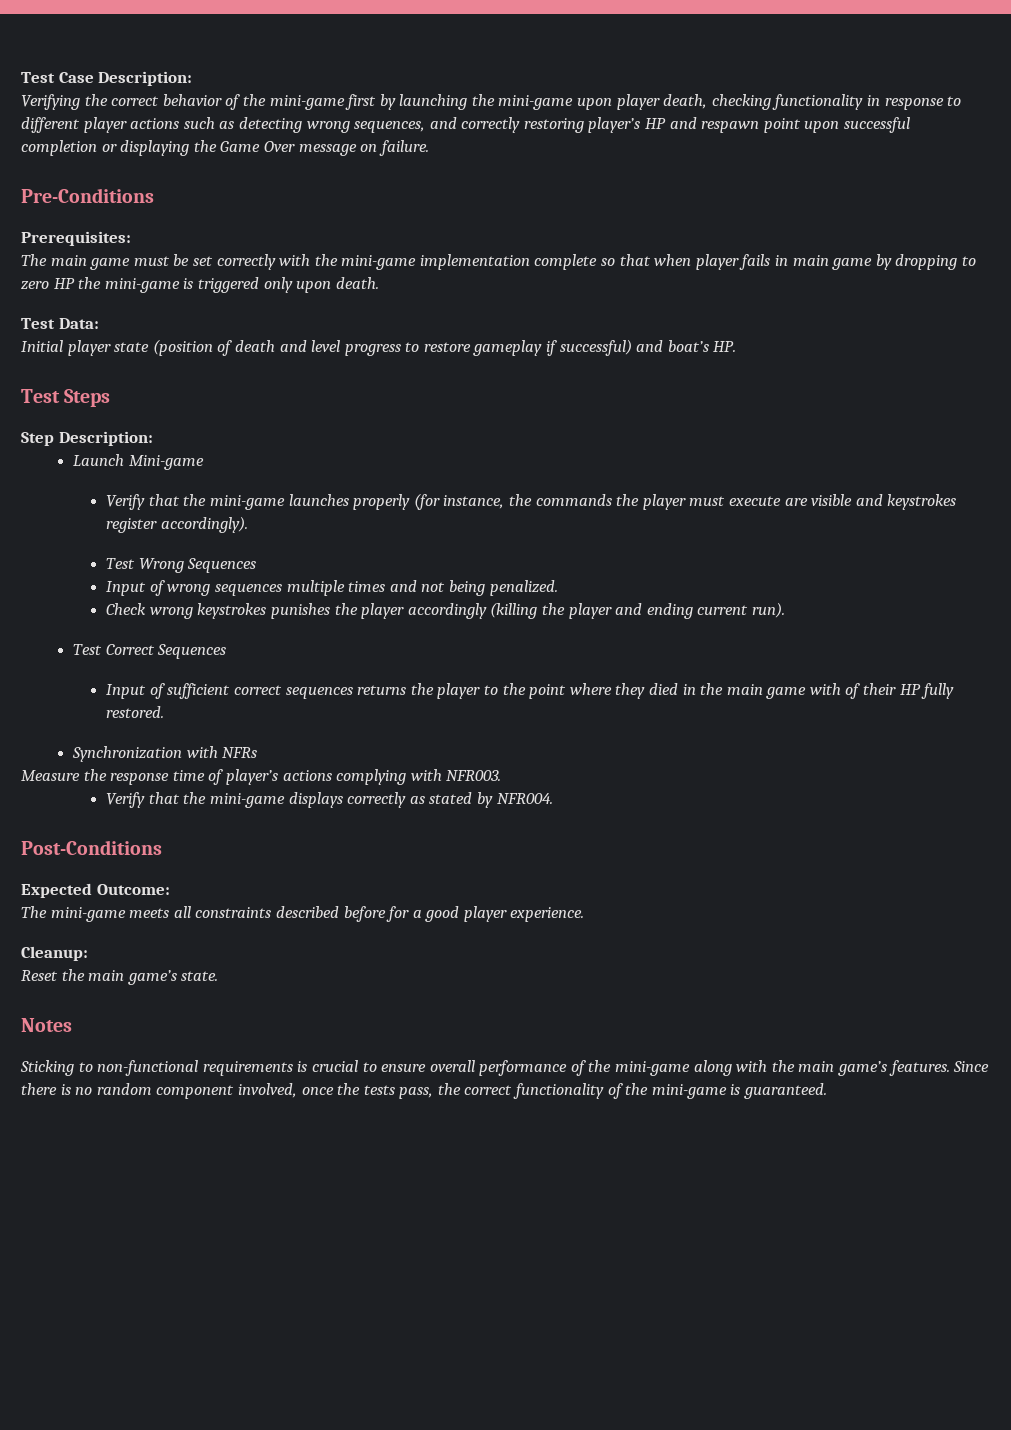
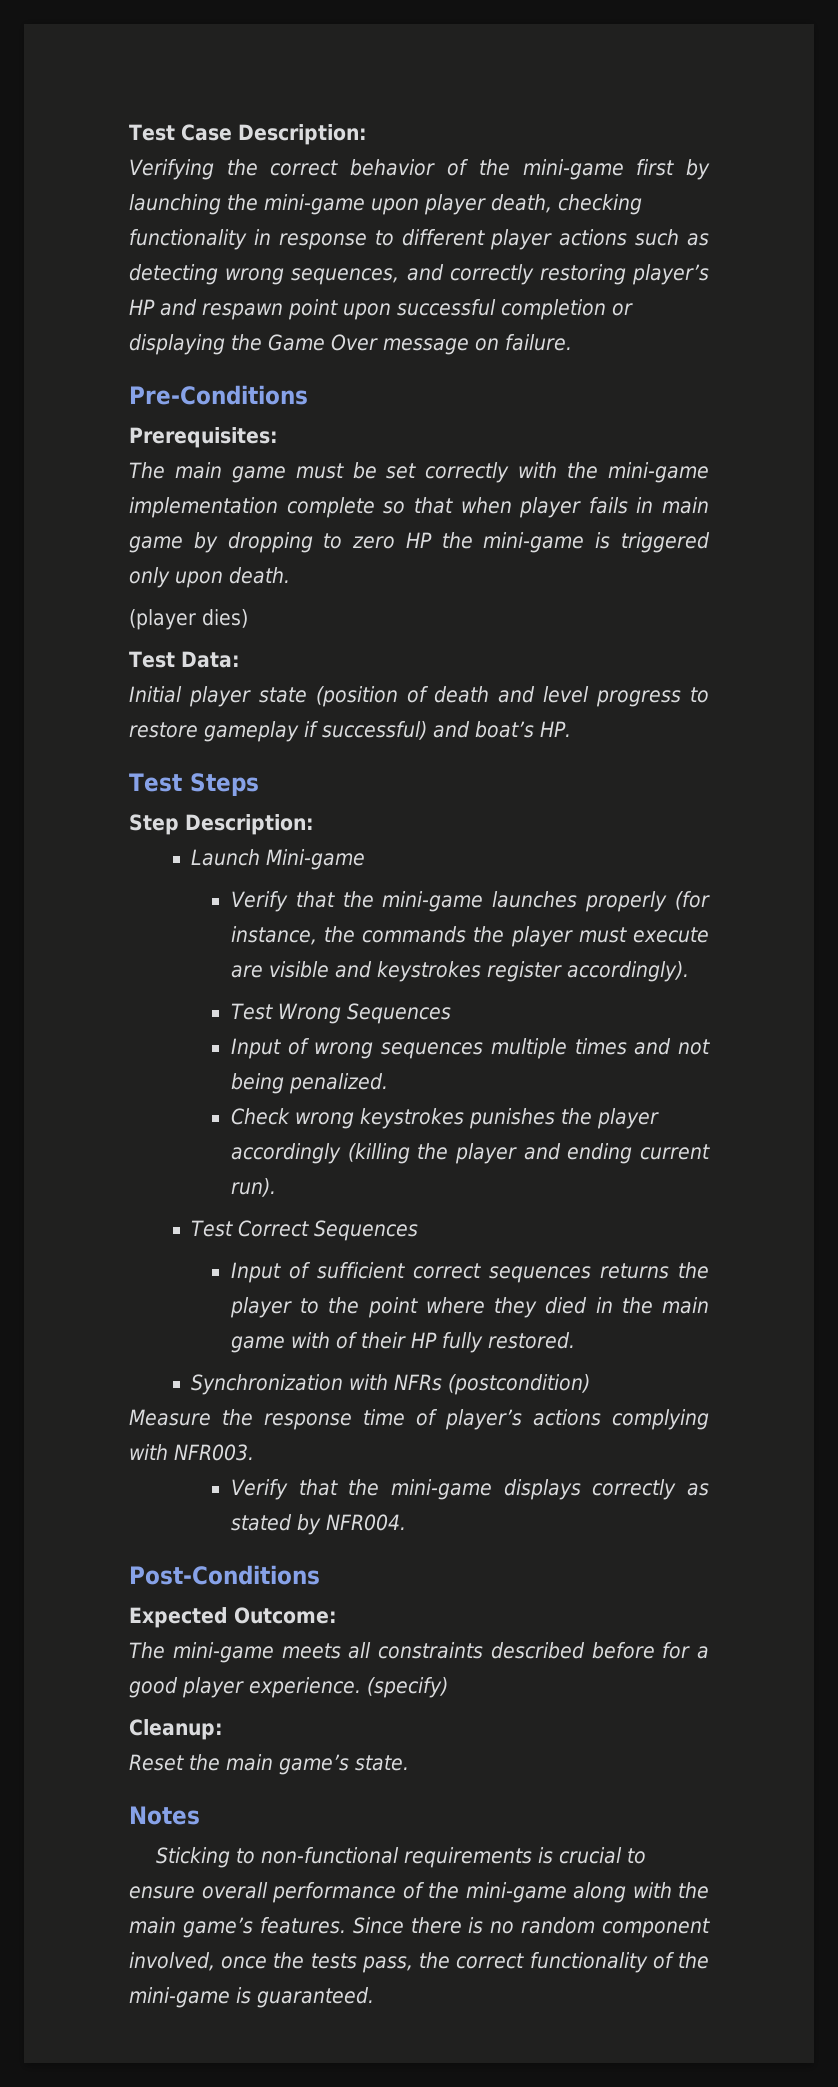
(379, 283) none -> [129,609,248,630] // (player dies)
(258, 752) none -> [448,1374,591,1395] (postcondition)
(585, 914) none -> [367,1677,448,1698] (specify)

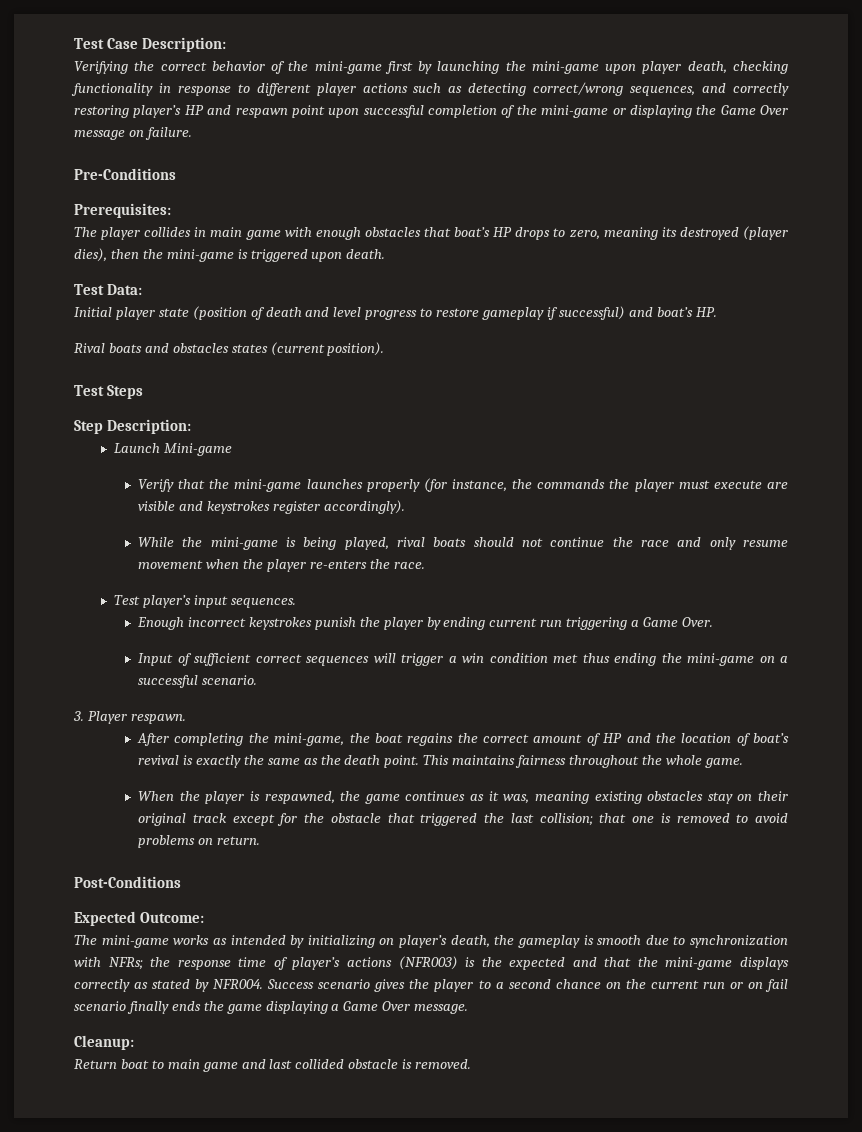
[225,268,285,285] wrong -> [533,82,624,96] correct/wrong
(606, 309) none -> [501,105,609,118] of the mini-game
[174,462,710,483] [129,497,709,518] [129,532,432,553] main game must be set correctly with the mini-game implementation complete so that when player fails in main game by dropping to zero HP -> [101,226,788,240] [74,248,139,262] player collides in main game with enough obstacles that boat’s HP drops to zero, meaning its destroyed (player dies), then
[129,567,170,588] only -> (308, 255) none
[129,609,248,630] // (player dies) -> (386, 254) none
(571, 729) none -> [74,342,385,356] // Rival boats and obstacles states (current position).
[230,1003,451,1024] [230,1038,710,1059] [230,1073,388,1094] [230,1108,659,1129] [230,1143,561,1164] Test Wrong Sequences // Input of wrong sequences multiple times and not being penalized. // Check wrong keystrokes punishes the player accordingly (killing the player and -> [138,537,789,550] [138,559,425,572] [114,595,296,608] [137,617,441,630] While the mini-game is being played, rival boats should not continue the race and only resume movement when the player re-enters the race. // Test player’s input sequences. // Enough incorrect keystrokes punish the player by
[230,1178,276,1197] [191,1220,419,1241] run). // Test Correct Sequences -> [540,617,713,630] run triggering a Game Over.
[599,1262,710,1279] [229,1297,710,1318] [230,1332,575,1353] [191,1374,591,1395] [129,1409,211,1426] returns the player to the point where they died in the main game with of their HP fully restored. // Synchronization with NFRs (postcondition) // Measure -> [373,653,788,666] [138,675,257,688] [73,711,186,724] [137,733,789,746] [138,755,743,768] [138,791,788,804] [138,813,788,826] [138,835,260,848] [74,876,181,888] [74,911,204,926] [74,935,788,948] [74,957,143,970] will trigger a win condition met thus ending the mini-game on a successful scenario. // 3. Player respawn. // After completing the mini-game, the boat regains the correct amount of HP and the location of boat’s revival is exactly the same as the death point. This maintains fairness throughout the whole game. // When the player is respawned, the game continues as it was, meaning existing obstacles stay on their original track except for the obstacle that triggered the last collision; that one is removed to avoid problems on return. // Post-Conditions // Expected Outcome: // The mini-game works as intended by initializing on player’s death, the gameplay is smooth due to synchronization with NFRs;
[612,1409,709,1430] [129,1444,254,1461] [230,1479,288,1500] complying with NFR003. // Verify -> [398,956,597,970] (NFR003) is the expected and
[129,1565,320,1585] [129,1607,337,1628] [129,1642,709,1663] [129,1677,448,1698] [129,1719,223,1740] [129,1754,409,1775] [129,1806,200,1825] [155,1847,646,1868] [129,1882,709,1903] [129,1917,710,1938] [129,1952,709,1973] [129,1987,374,2008] // Post-Conditions // Expected Outcome: // The mini-game meets all constraints described before for a good player experience. (specify) // Cleanup: // Reset the main game’s state. // Notes // Sticking to non-functional requirements is crucial to ensure overall performance of the mini-game along with the main game’s features. Since there is no random component involved, once the tests pass, the correct functionality of the mini-game is guaranteed. -> [267,979,788,992] [74,1001,469,1014] [74,1035,134,1050] [74,1059,472,1072] Success scenario gives the player to a second chance on the current run or on fail scenario finally ends the game displaying a Game Over message. // Cleanup: // Return boat to main game and last collided obstacle is removed.

